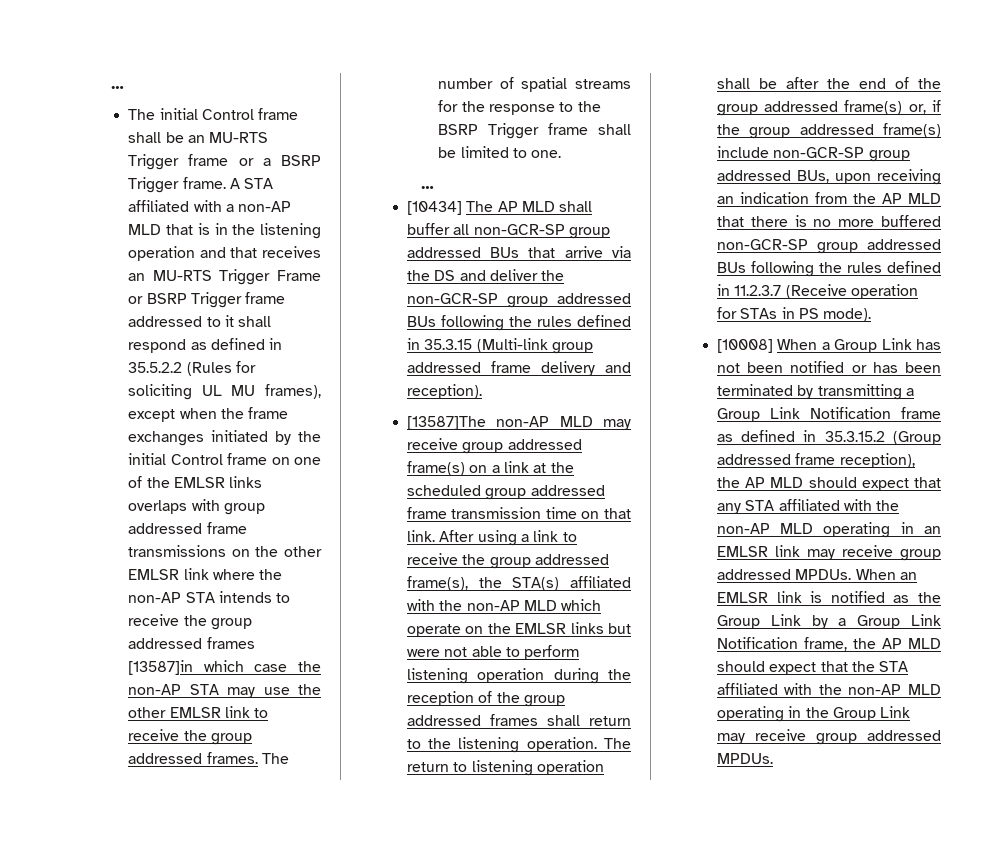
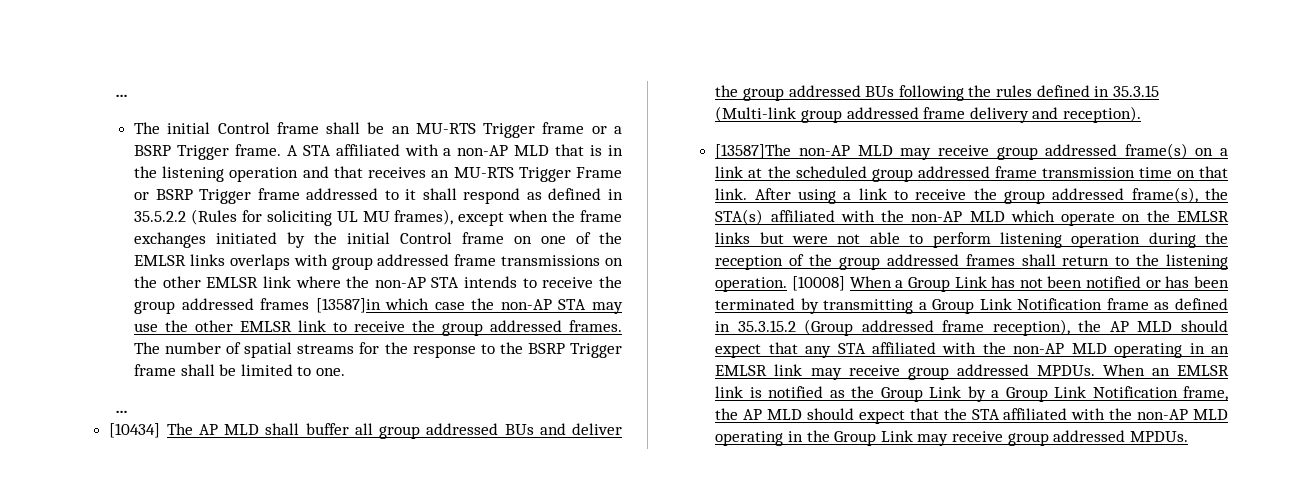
[473,224,610,239] [406,246,631,258] [406,270,456,281] non-GCR-SP group addressed BUs that arrive via the DS -> [379,423,534,439] group addressed BUs
[406,293,498,304] non-GCR-SP -> (739, 91) none
[604,738,631,749] [406,760,604,776] [716,77,941,89] [716,100,941,116] [716,123,941,139] [716,146,910,162] [716,169,941,185] [716,192,941,204] [716,215,941,227] [716,239,941,254] [716,261,941,277] [716,284,918,299] [716,307,872,322] The return to listening operation shall be after the end of the group addressed frame(s) or, if the group addressed frame(s) include non-GCR-SP group addressed BUs, upon receiving an indication from the AP MLD that there is no more buffered non-GCR-SP group addressed BUs following the rules defined in 11.2.3.7 (Receive operation for STAs in PS mode). // -> (788, 284) none

